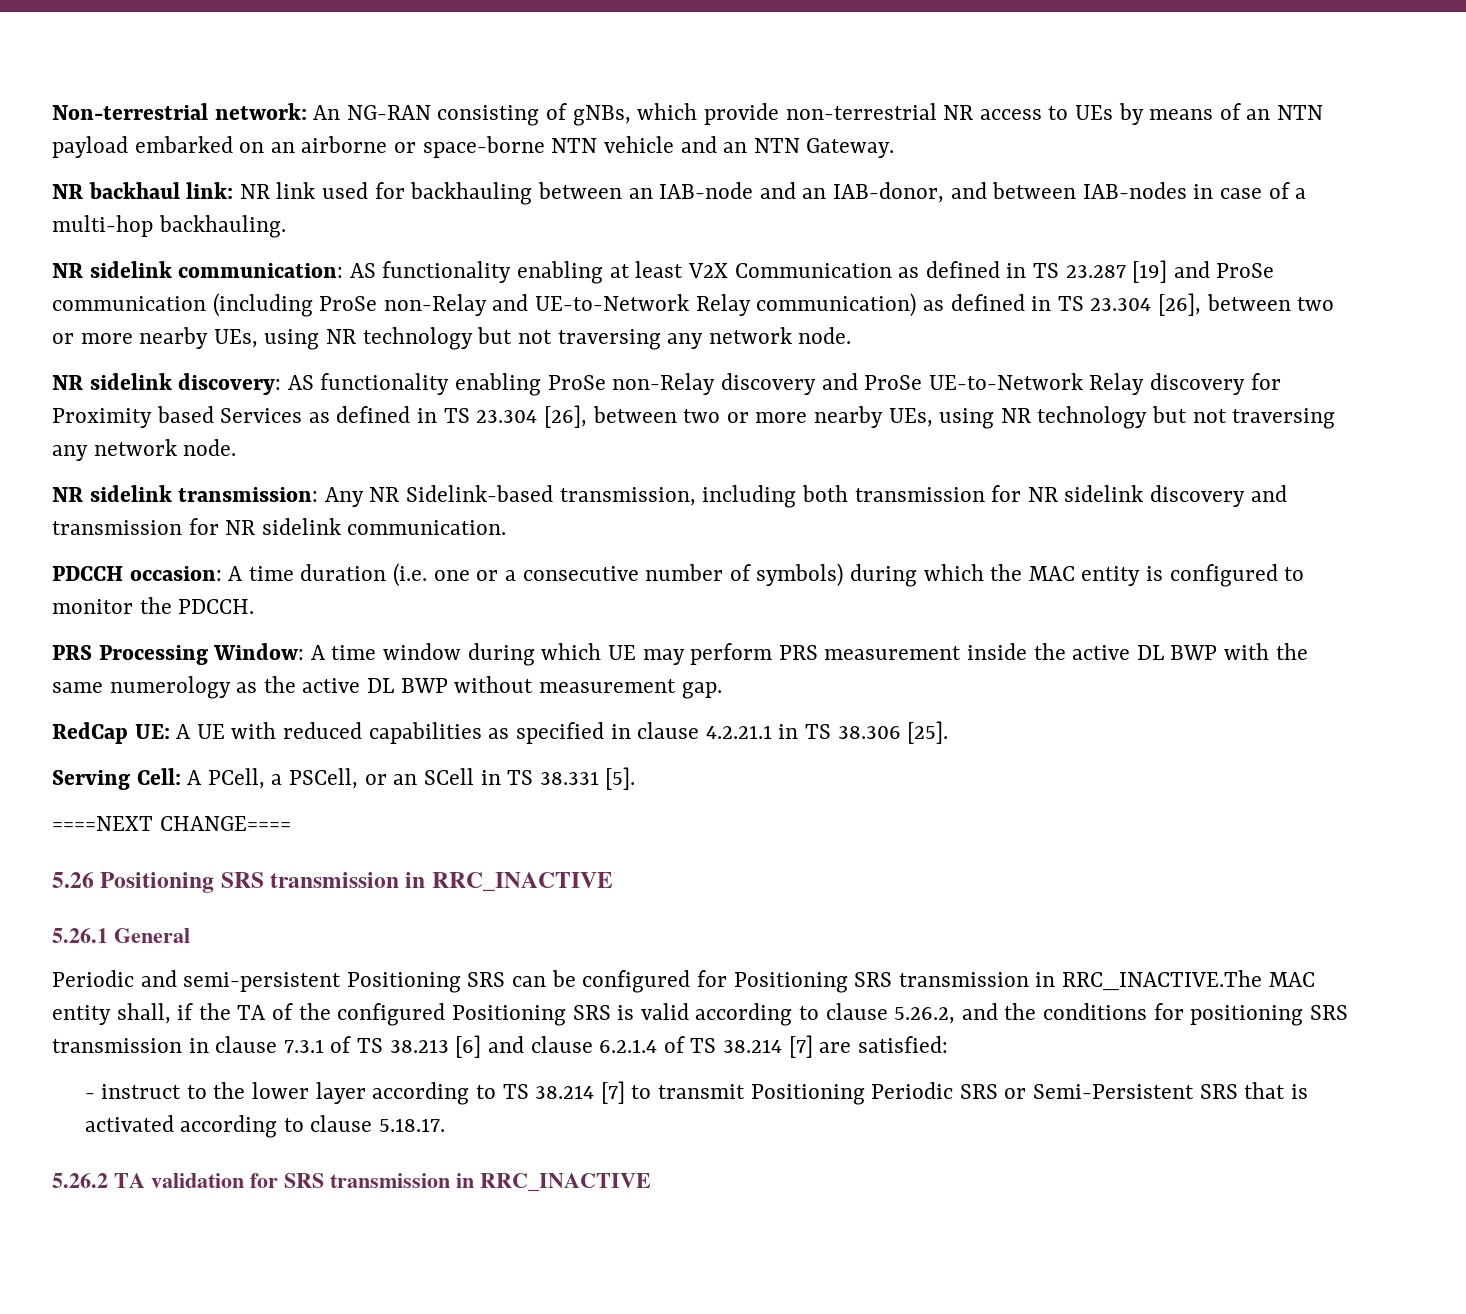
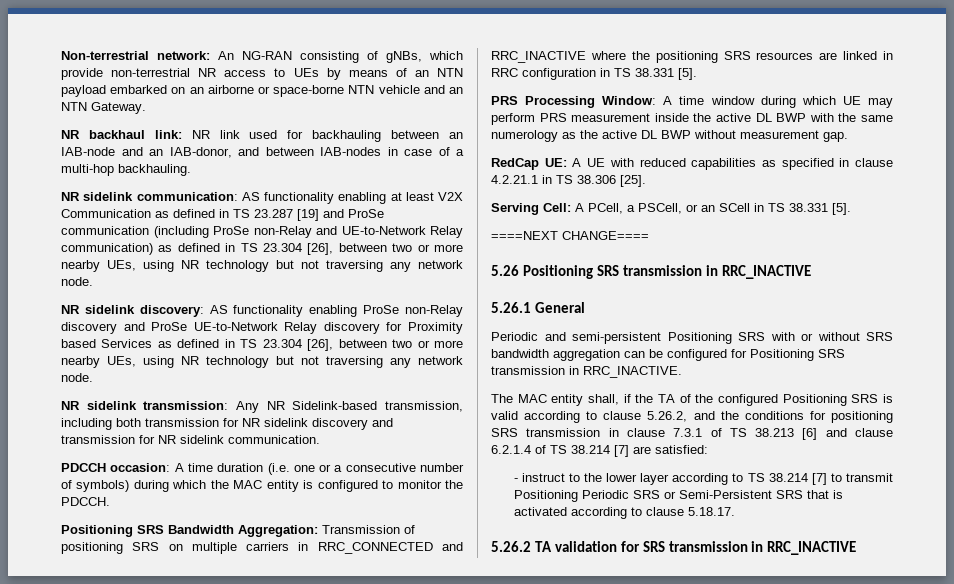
(255, 606) none -> [61,525,415,537] [61,542,463,554] [491,51,893,63] [491,68,697,80] // Positioning SRS Bandwidth Aggregation: Transmission of positioning SRS on multiple carriers in RRC_CONNECTED and RRC_INACTIVE where the positioning SRS resources are linked in RRC configuration in TS 38.331 [5].
(506, 979) none -> [770,332,893,341] [491,349,620,361] with or without SRS bandwidth aggregation
[1061,970,1262,991] RRC_INACTIVE.The -> [583,366,682,378] [491,394,513,403] RRC_INACTIVE. // The

